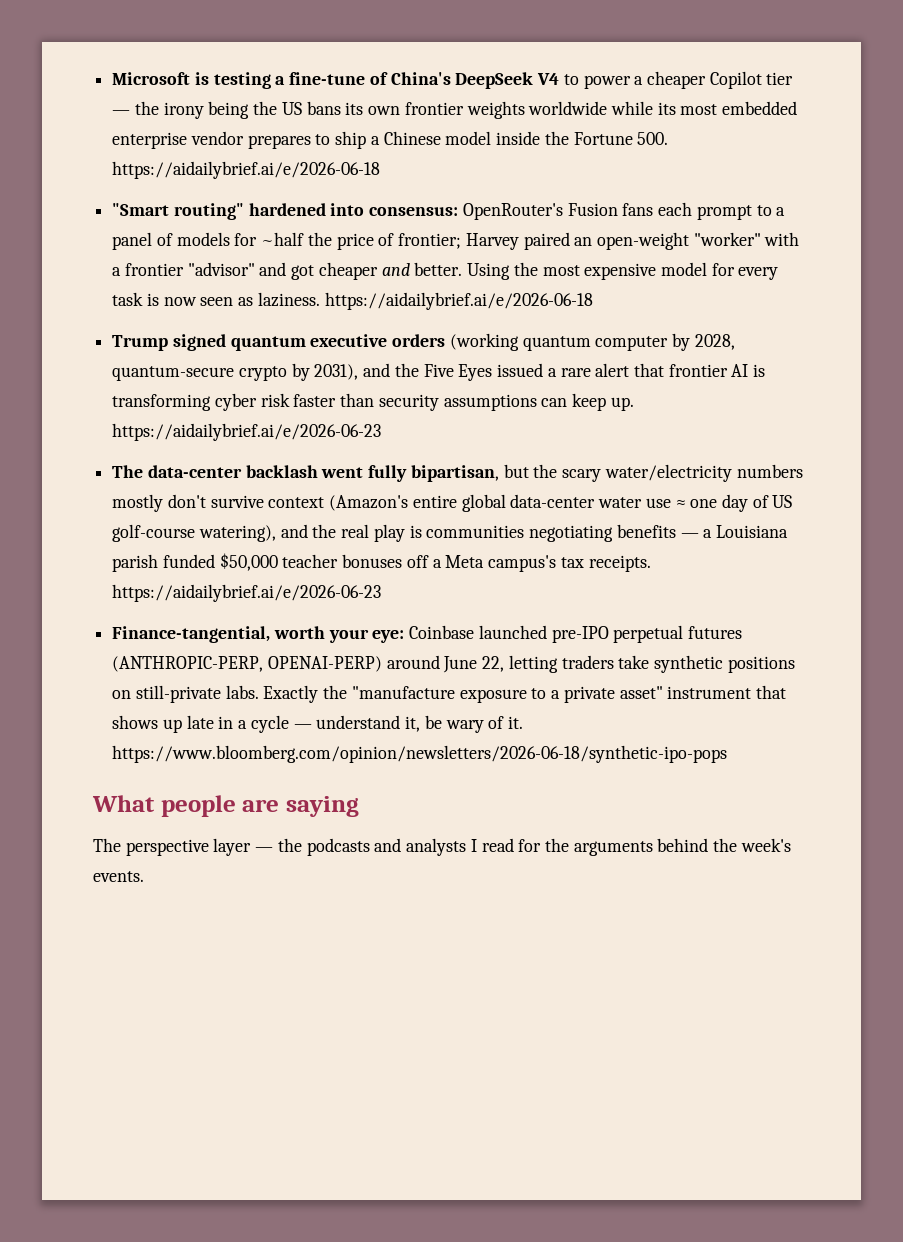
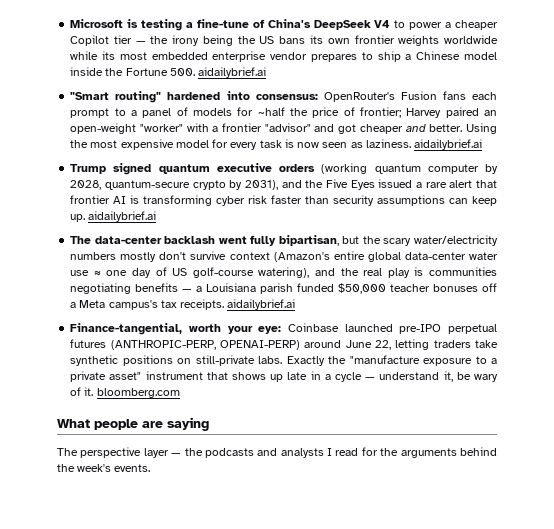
[112,161,381,179] https://aidailybrief.ai/e/2026-06-18 -> [198,67,267,78] aidailybrief.ai
[324,292,593,310] https://aidailybrief.ai/e/2026-06-18 -> [414,139,483,150] aidailybrief.ai
[112,423,382,441] https://aidailybrief.ai/e/2026-06-23 -> [88,211,157,222] aidailybrief.ai
[112,584,382,602] https://aidailybrief.ai/e/2026-06-23 -> [227,299,296,310] aidailybrief.ai
[112,745,728,763] https://www.bloomberg.com/opinion/newsletters/2026-06-18/synthetic-ipo-pops -> [96,388,180,398] bloomberg.com

